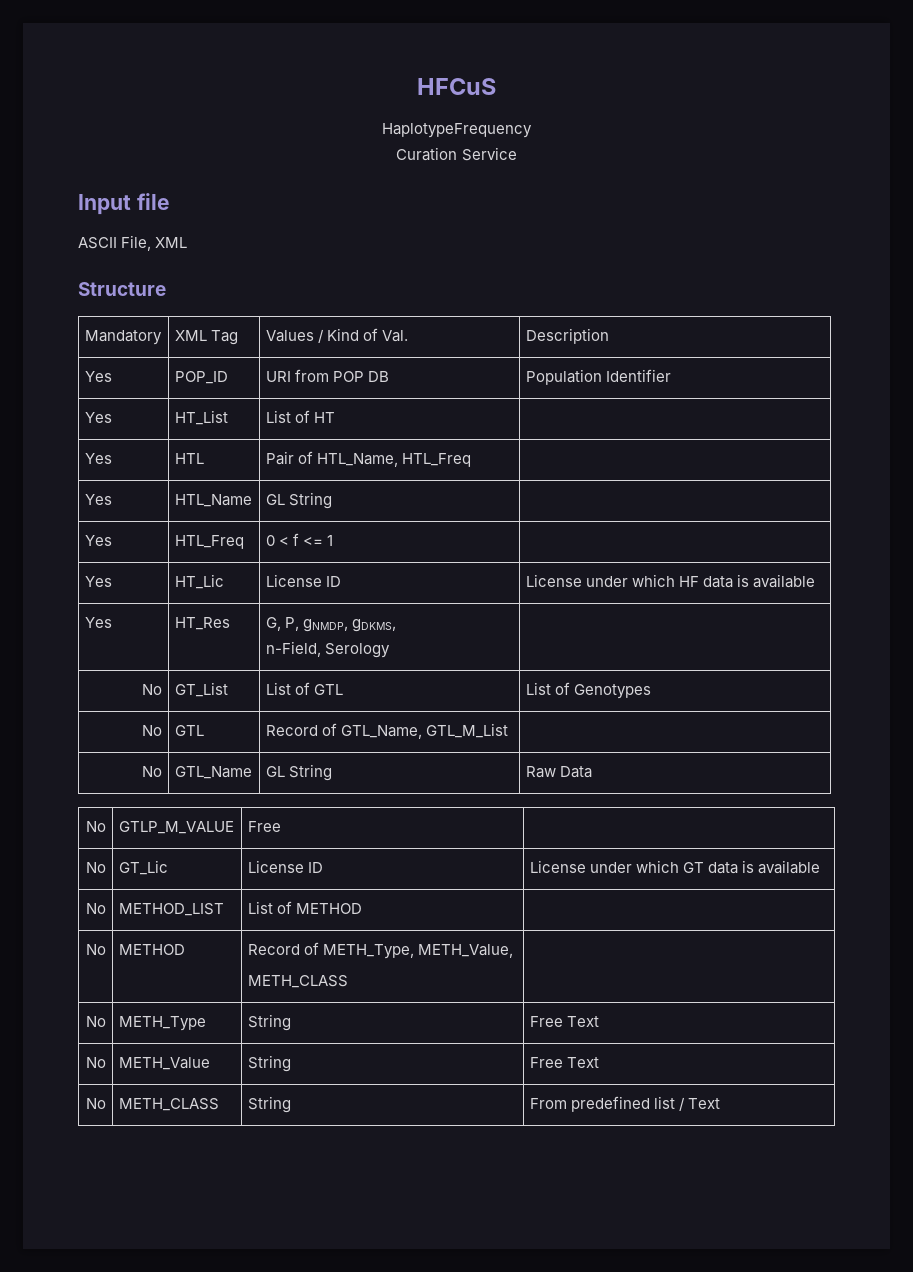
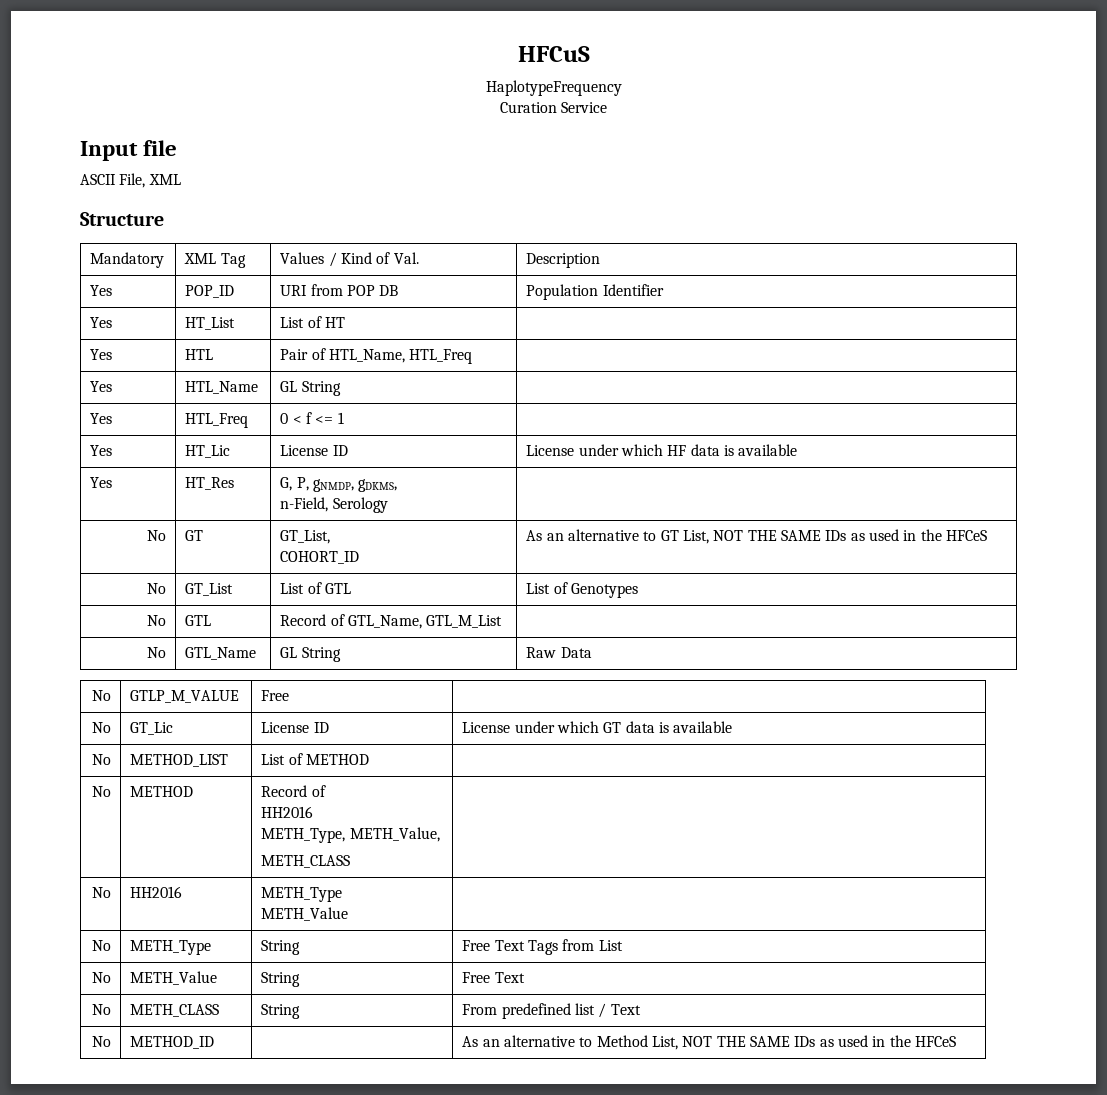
(390, 650) none -> [146,530,166,541] [185,530,204,541] [280,530,331,544] [280,551,360,564] [526,529,987,544] // No | GT | GT_List, // COHORT_ID | As an alternative to GT List, NOT THE SAME IDs as used in the HFCeS
(319, 948) none -> [261,806,314,818] // HH2016 //
(348, 981) none -> [91,887,111,898] [130,886,183,898] [261,887,343,902] [261,907,349,921] // No | HH2016 | METH_Type // METH_Value |
(599, 1021) none -> [527,939,623,955] Tags from List
(720, 1103) none -> [91,1036,111,1047] [130,1036,215,1049] [462,1035,956,1050] // No | METHOD_ID | | As an alternative to Method List, NOT THE SAME IDs as used in the HFCeS

